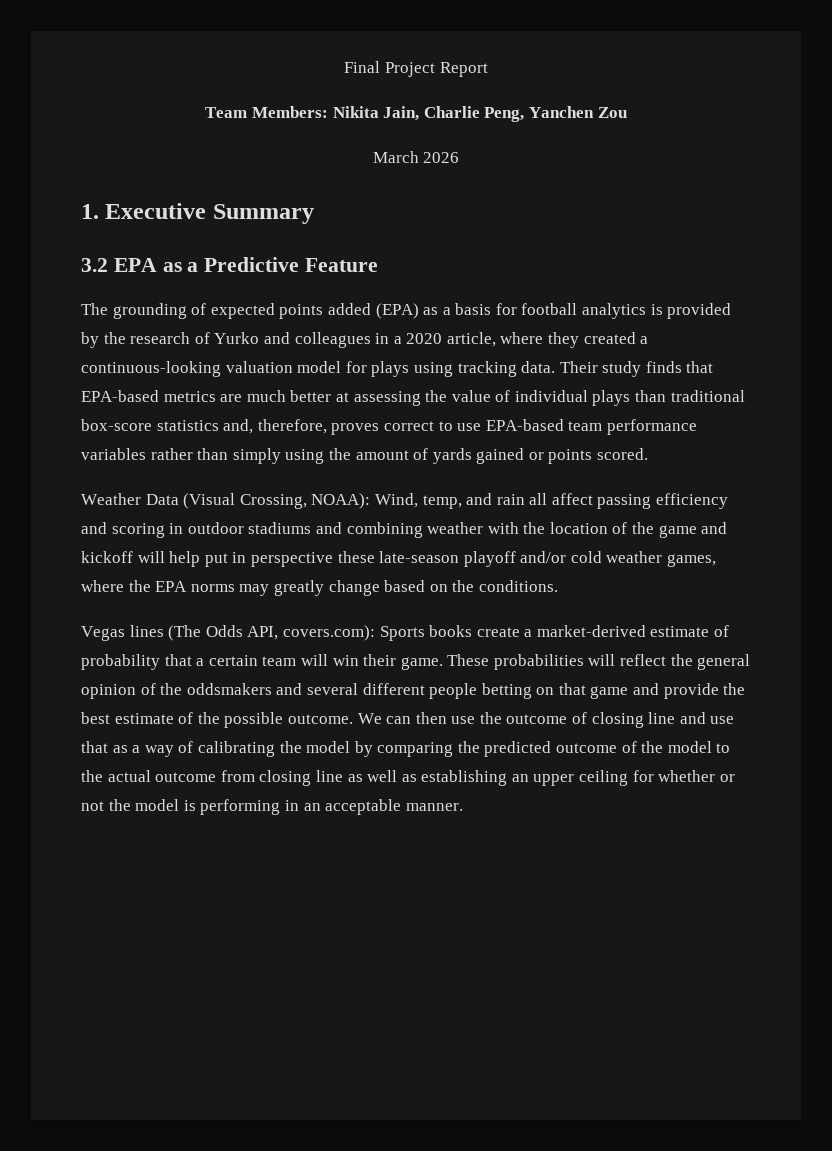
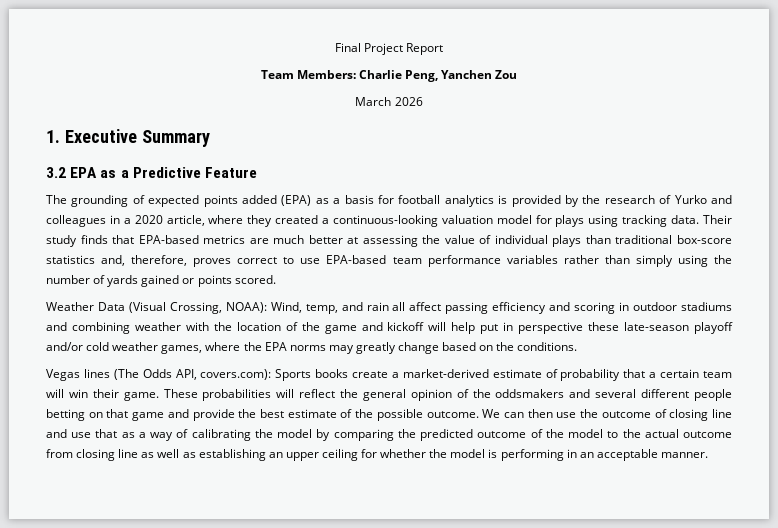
[332,106,420,121] Nikita Jain, -> (356, 74) none
[355,450,409,460] amount -> [46,275,90,284] number
[719,774,735,782] [81,801,104,811] or not -> (427, 453) none

